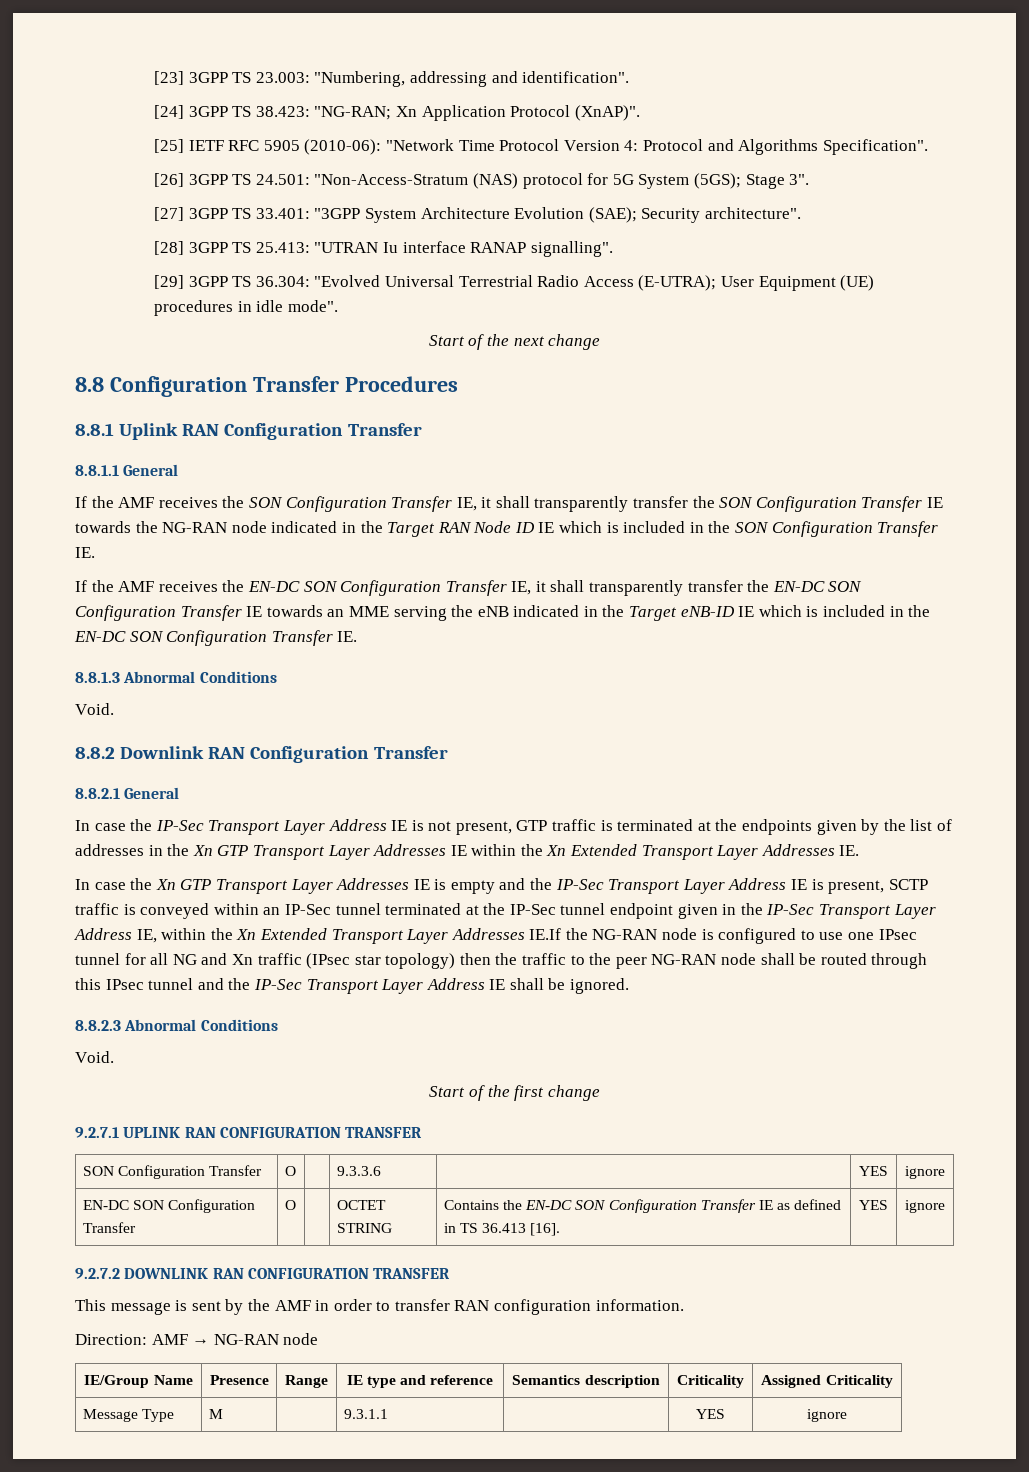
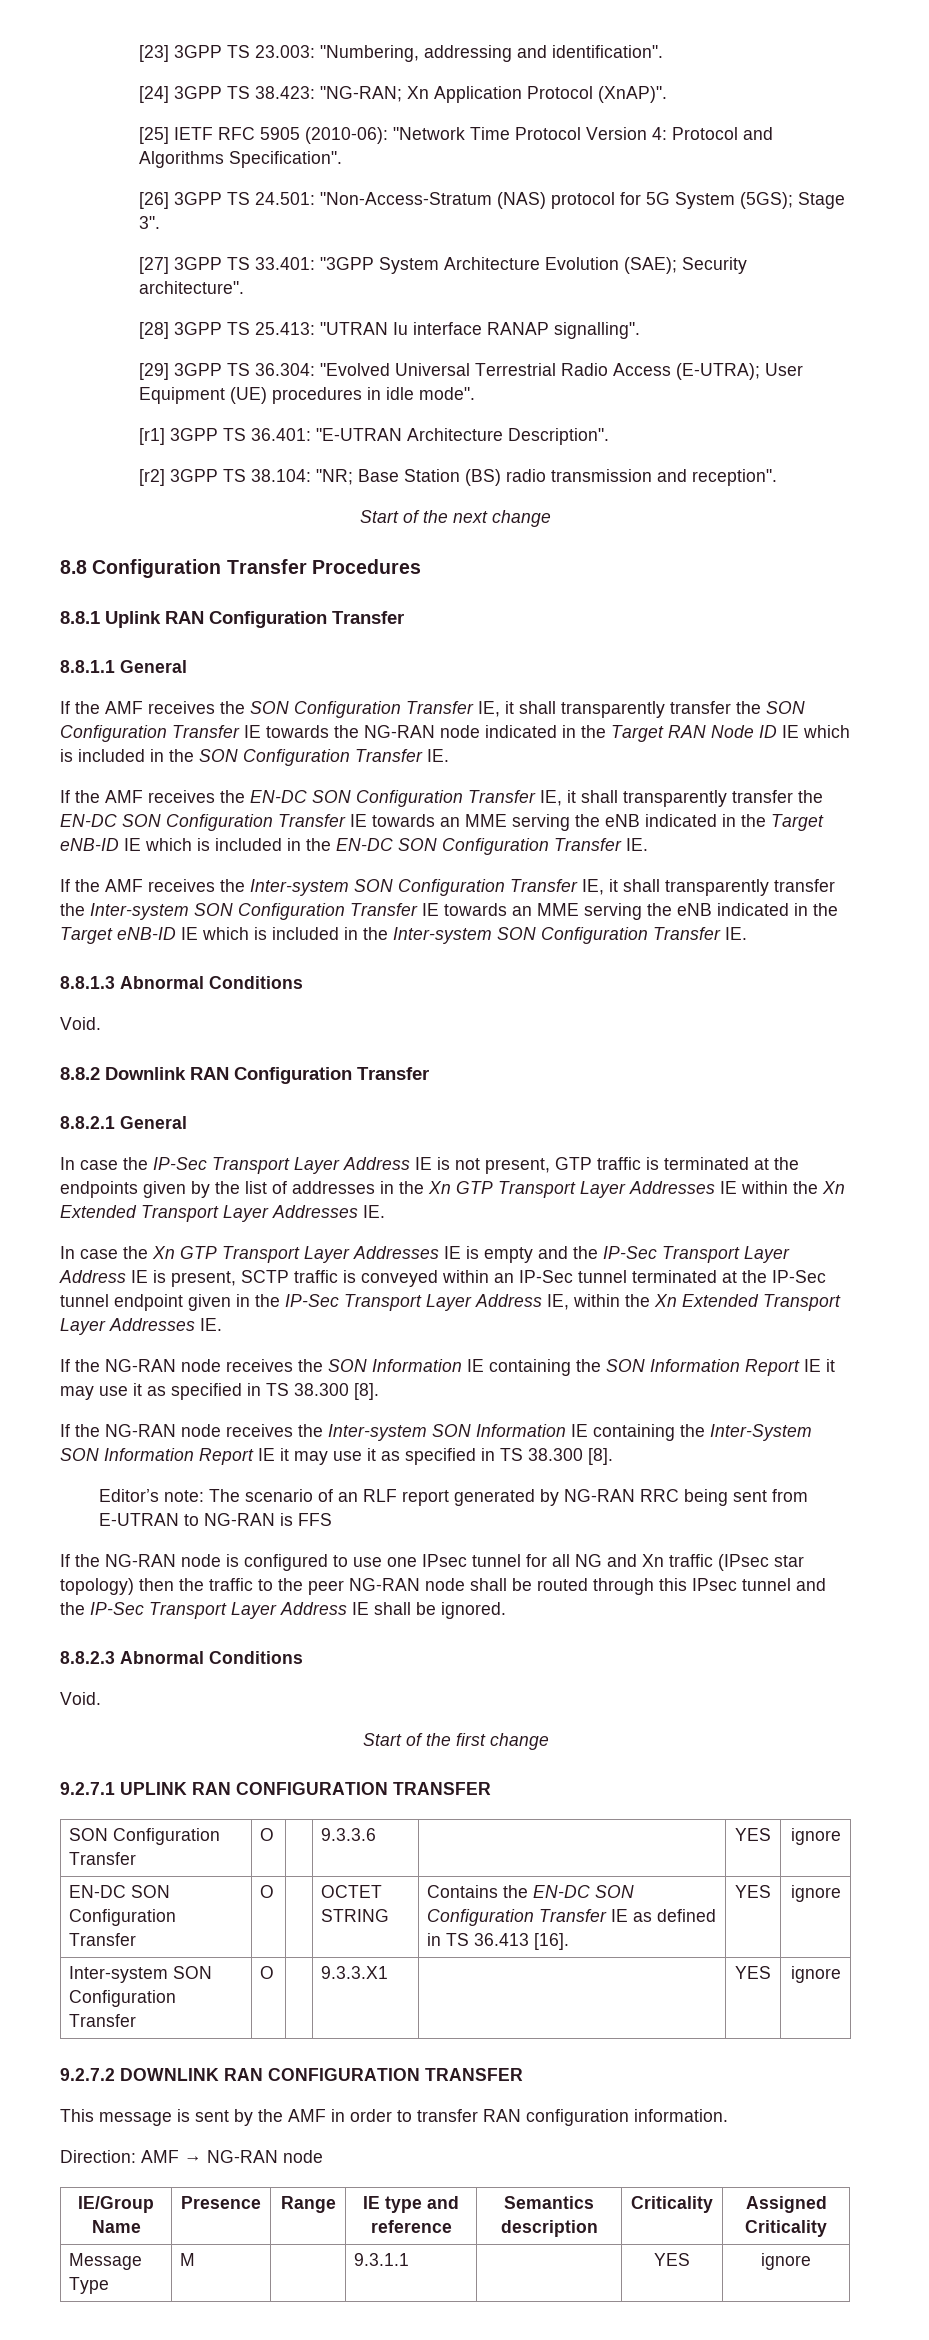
(338, 306) none -> [138,428,609,445] [138,469,777,486] // [r1] 3GPP TS 36.401: "E-UTRAN Architecture Description". // [r2] 3GPP TS 38.104: "NR; Base Station (BS) radio transmission and reception".
(358, 636) none -> [60,879,835,896] [60,903,838,920] [60,927,747,944] // If the AMF receives the Inter-system SON Configuration Transfer IE, it shall transparently transfer the Inter-system SON Configuration Transfer IE towards an MME serving the eNB indicated in the Target eNB-ID IE which is included in the Inter-system SON Configuration Transfer IE.
[529,928,562,940] IE.If -> [200,1318,222,1331] [60,1359,835,1376] [60,1383,379,1400] [60,1424,812,1441] [60,1448,613,1465] [99,1489,809,1506] [99,1513,333,1526] [60,1554,70,1567] IE. // If the NG-RAN node receives the SON Information IE containing the SON Information Report IE it may use it as specified in TS 38.300 [8]. // If the NG-RAN node receives the Inter-system SON Information IE containing the Inter-System SON Information Report IE it may use it as specified in TS 38.300 [8]. // Editor’s note: The scenario of an RLF report generated by NG-RAN RRC being sent from E-UTRAN to NG-RAN is FFS // If
(945, 1206) none -> [69,1966,213,1983] [69,1990,177,2007] [69,2014,137,2027] [260,1966,275,1979] [321,1966,389,1979] [735,1966,771,1979] [790,1966,841,1983] // Inter-system SON Configuration Transfer | O | | 9.3.3.X1 | | YES | ignore

